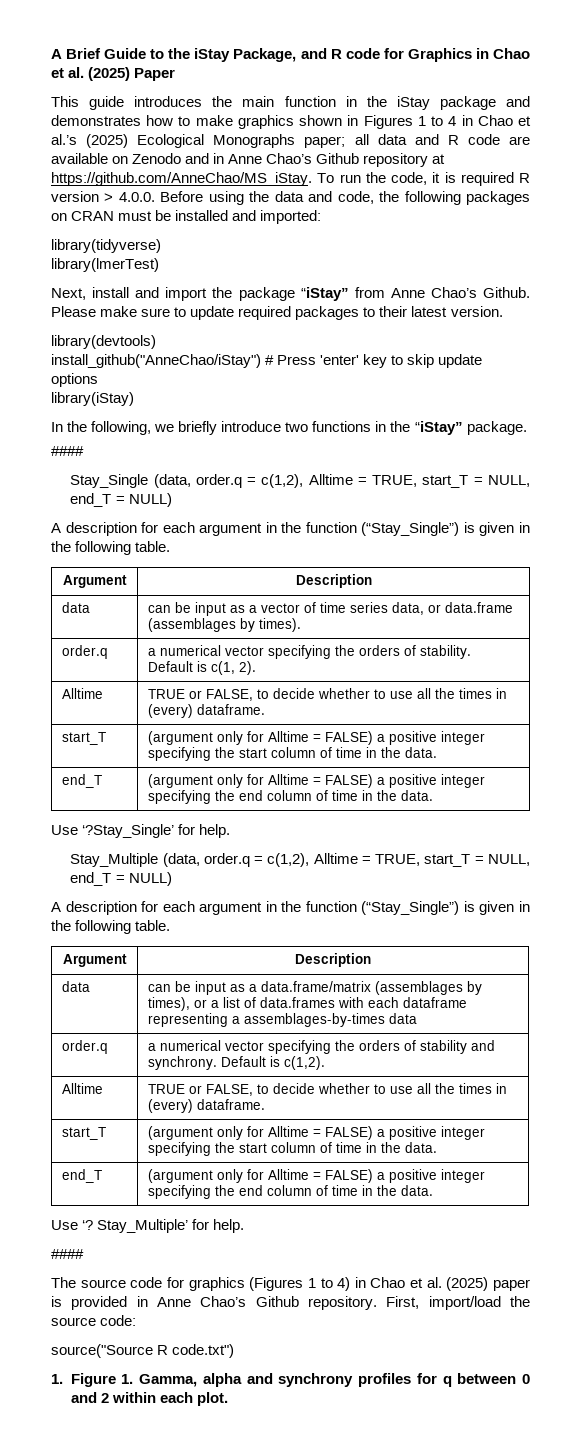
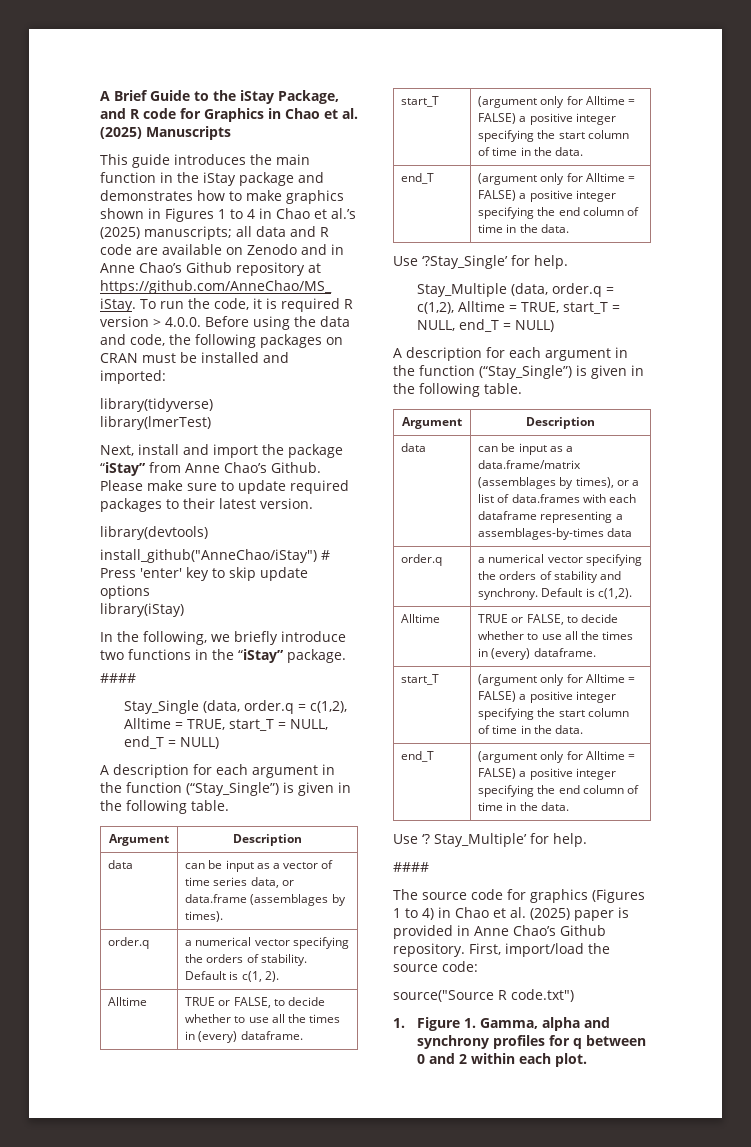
[134,68,176,81] Paper -> [146,126,231,140] Manuscripts
[137,134,346,148] Ecological Monographs paper; -> [144,226,232,240] manuscripts;

